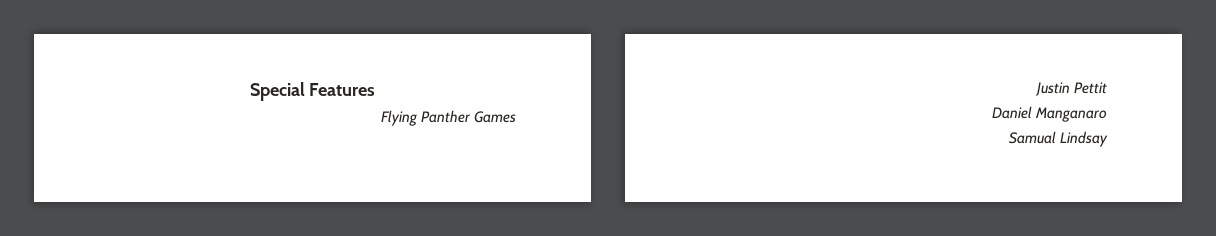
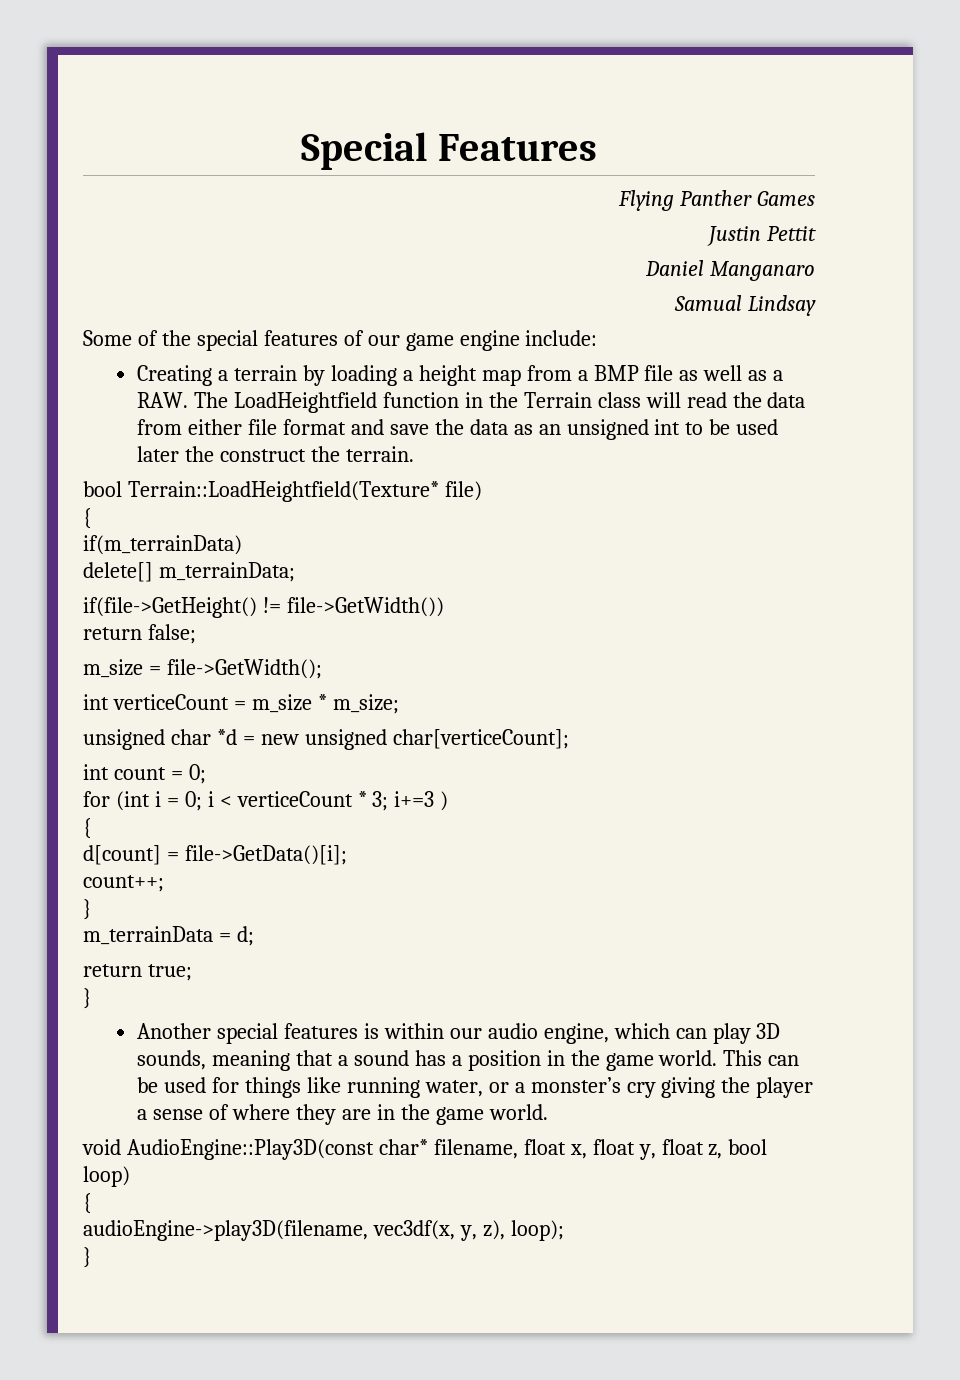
(1108, 139) none -> [83,330,598,351] [137,365,784,386] [137,392,806,413] [137,419,779,440] [137,446,414,462] [83,481,482,502] [83,508,92,529] [83,535,242,555] [83,562,295,582] [83,597,444,618] [83,624,196,644] [83,659,322,679] [83,694,399,714] [83,729,569,750] [83,764,206,784] [83,791,449,811] [83,818,92,839] [83,845,347,865] [83,875,164,892] [83,899,92,920] [83,926,254,946] [83,964,192,981] [83,988,92,1009] [137,1023,781,1044] [137,1050,800,1071] [137,1077,814,1098] [137,1104,548,1125] [82,1139,768,1160] [83,1166,130,1187] [83,1193,92,1214] [83,1220,564,1241] [83,1247,92,1268] // Some of the special features of our game engine include: // Creating a terrain by loading a height map from a BMP file as well as a RAW. The LoadHeightfield function in the Terrain class will read the data from either file format and save the data as an unsigned int to be used later the construct the terrain. // bool Terrain::LoadHeightfield(Texture* file) // { // if(m_terrainData) // delete[] m_terrainData; // if(file->GetHeight() != file->GetWidth()) // return false; // m_size = file->GetWidth(); // int verticeCount = m_size * m_size; // unsigned char *d = new unsigned char[verticeCount]; // int count = 0; // for (int i = 0; i < verticeCount * 3; i+=3 ) // { // d[count] = file->GetData()[i]; // count++; // } // m_terrainData = d; // return true; // } // Another special features is within our audio engine, which can play 3D sounds, meaning that a sound has a position in the game world. This can be used for things like running water, or a monster’s cry giving the player a sense of where they are in the game world. // void AudioEngine::Play3D(const char* filename, float x, float y, float z, bool loop) // { // audioEngine->play3D(filename, vec3df(x, y, z), loop); // }

